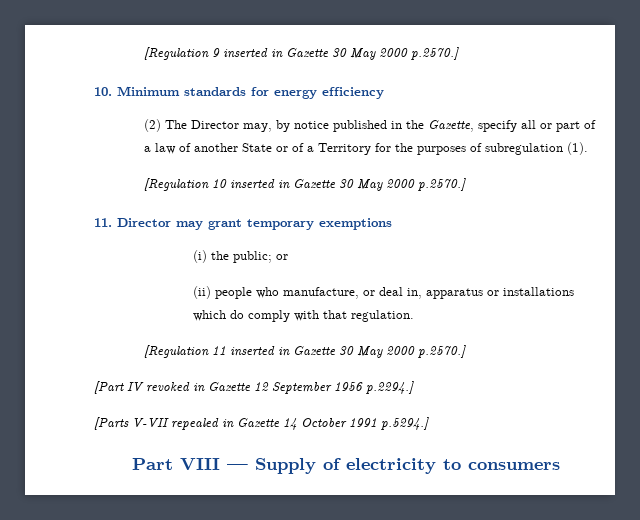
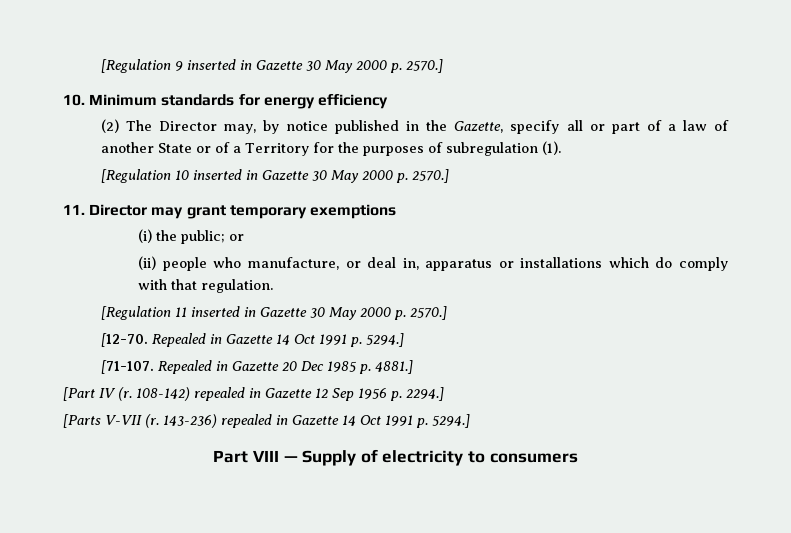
[410,47,459,60] p.2570.] -> [389,59,443,73] p. 2570.]
[417,178,466,191] p.2570.] -> [395,169,449,183] p. 2570.]
[417,345,466,358] [94,381,414,394] p.2570.] // [Part IV revoked in Gazette 12 September 1956 p.2294.] -> [393,306,447,320] [100,333,404,347] [100,360,413,374] [63,387,444,401] p. 2570.] // [12-70. Repealed in Gazette 14 Oct 1991 p. 5294.] // [71-107. Repealed in Gazette 20 Dec 1985 p. 4881.] // [Part IV (r. 108-142) repealed in Gazette 12 Sep 1956 p. 2294.]
(169, 422) none -> [145,414,217,428] (r. 143-236)
[301,417,429,430] October 1991 p.5294.] -> [360,414,470,428] Oct 1991 p. 5294.]

